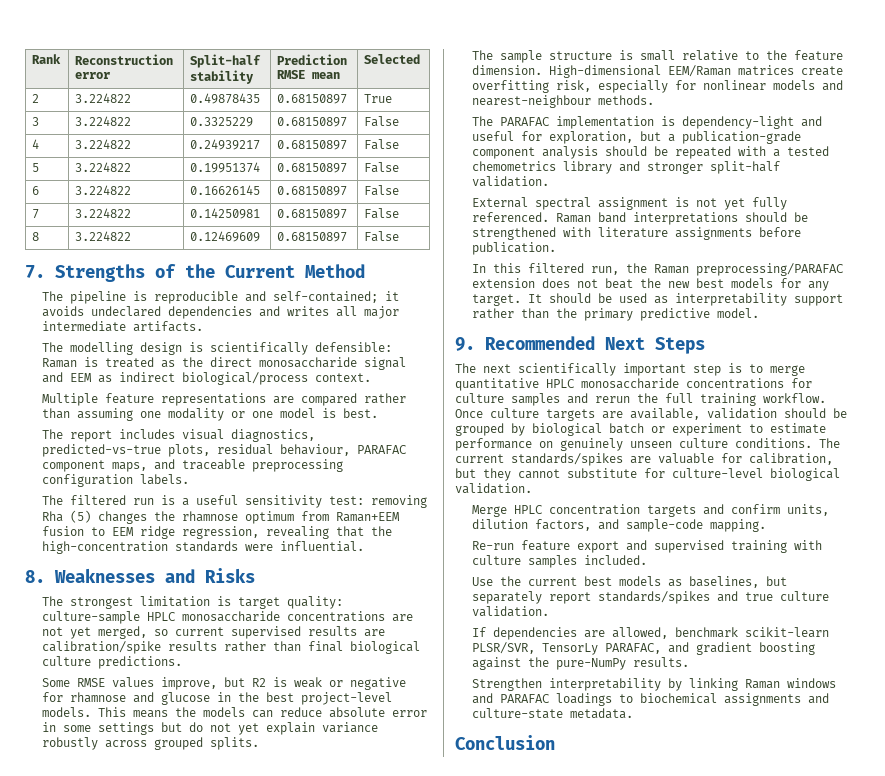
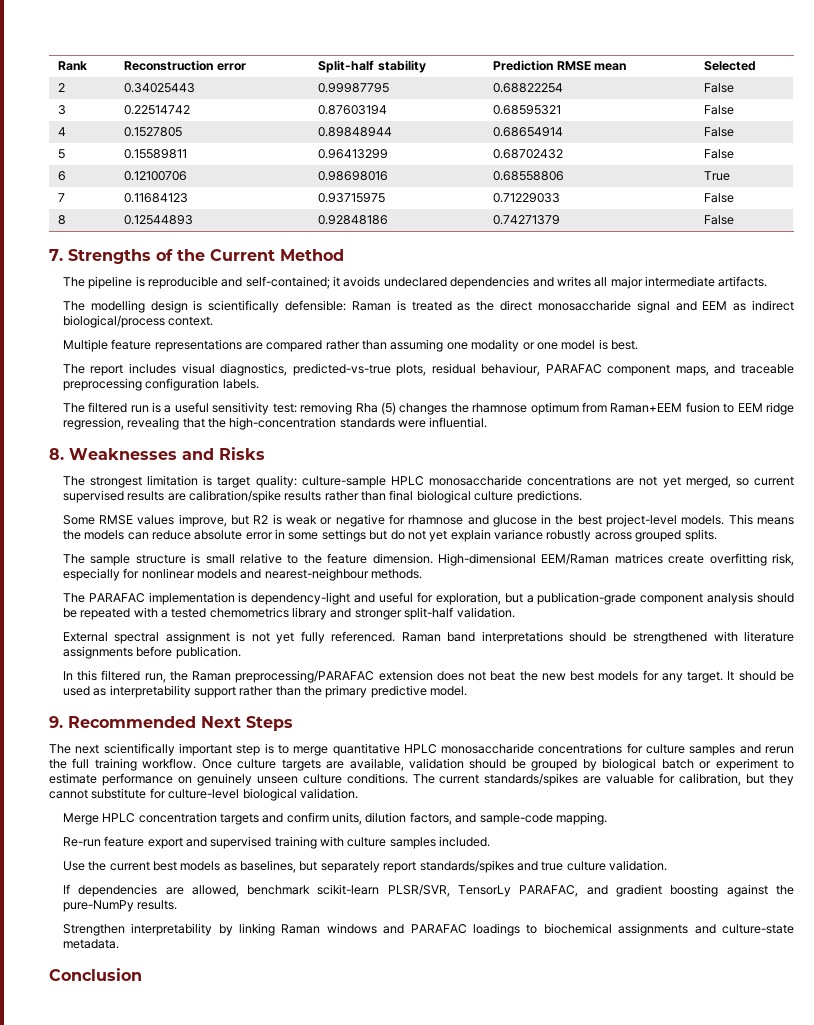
[75,93,132,103] [190,93,261,104] [277,94,348,104] [364,94,393,103] [32,117,40,126] [75,116,132,126] [190,117,254,127] [277,117,348,127] 3.224822 | 0.49878435 | 0.68150897 | True // 3 | 3.224822 | 0.3325229 | 0.68150897 -> [124,83,196,93] [318,83,390,93] [493,83,564,93] [704,83,735,93] [58,105,67,115] [124,105,191,115] [318,105,388,115] [493,105,562,115] 0.34025443 | 0.99987795 | 0.68822254 | False // 3 | 0.22514742 | 0.87603194 | 0.68595321
[75,139,132,149] [190,139,261,150] [277,140,348,150] 3.224822 | 0.24939217 | 0.68150897 -> [124,127,183,137] [318,127,393,137] [493,127,564,137] 0.1527805 | 0.89848944 | 0.68654914
[75,162,132,172] [190,162,261,173] [277,163,348,173] 3.224822 | 0.19951374 | 0.68150897 -> [124,149,188,159] [318,149,389,159] [493,149,564,159] 0.15589811 | 0.96413299 | 0.68702432
[75,185,132,195] [190,185,261,195] [277,186,348,196] [364,185,400,196] [32,209,40,219] [75,208,132,218] [190,208,261,219] [277,209,348,219] 3.224822 | 0.16626145 | 0.68150897 | False // 7 | 3.224822 | 0.14250981 | 0.68150897 -> [124,171,188,181] [318,171,389,181] [493,171,565,181] [704,171,731,181] [58,193,66,202] [124,193,189,203] [318,193,386,203] [493,193,561,203] 0.12100706 | 0.98698016 | 0.68558806 | True // 7 | 0.11684123 | 0.93715975 | 0.71229033
[75,231,132,241] [190,231,261,242] [277,232,348,242] 3.224822 | 0.12469609 | 0.68150897 -> [124,215,194,225] [318,215,389,225] [493,215,561,225] 0.12544893 | 0.92848186 | 0.74271379

